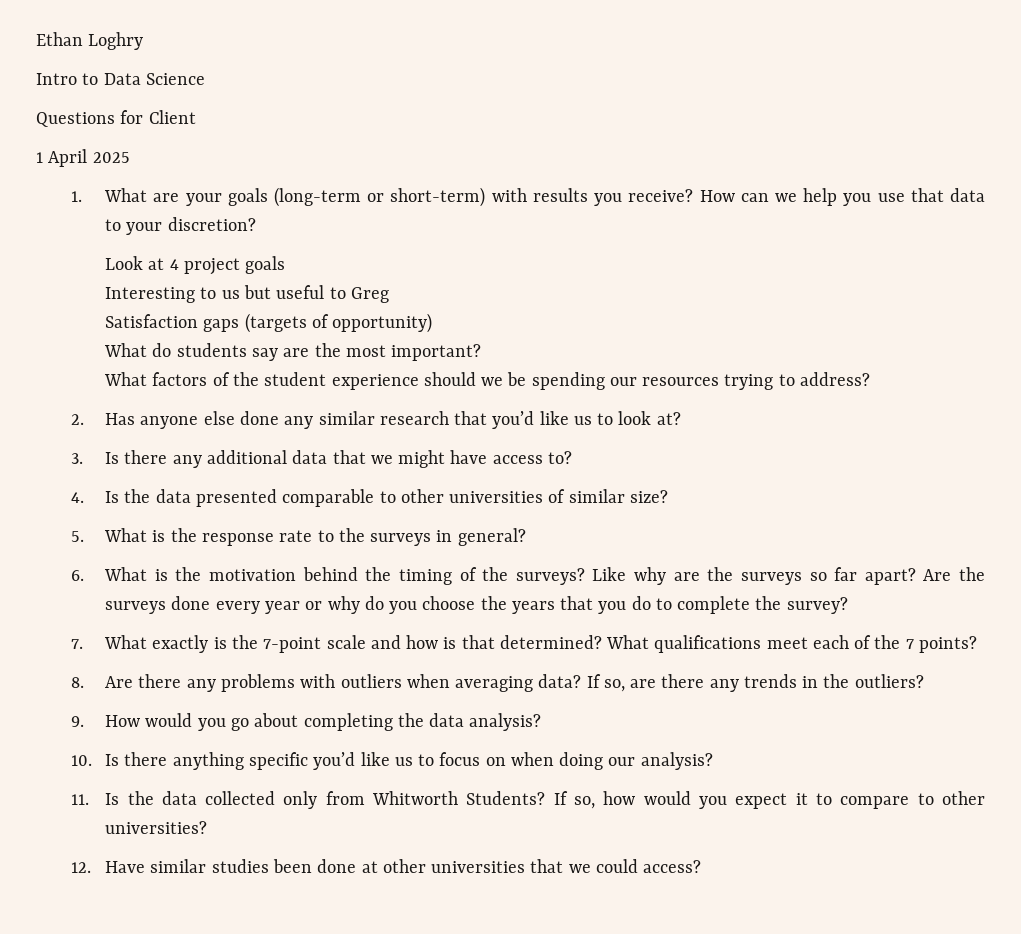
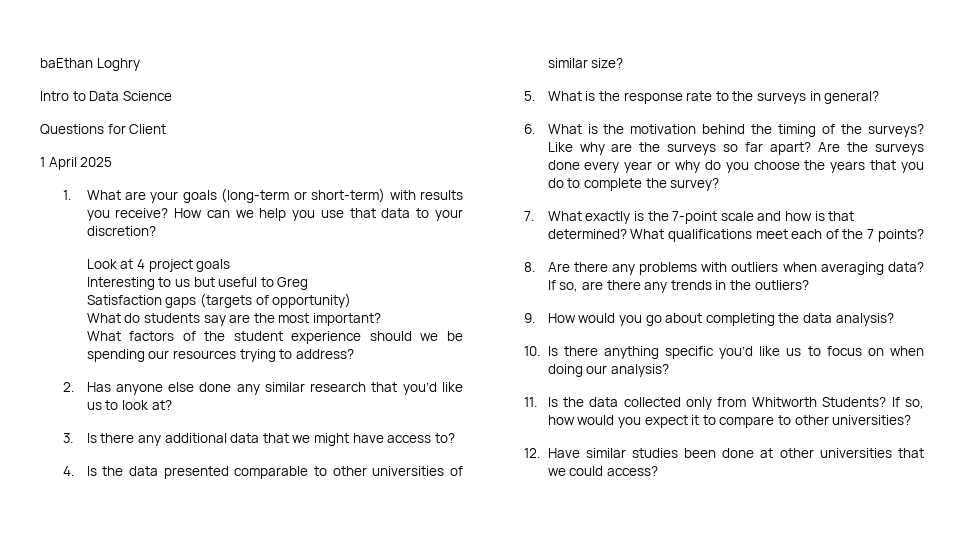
[36,32,83,46] Ethan -> [40,58,93,68] baEthan

